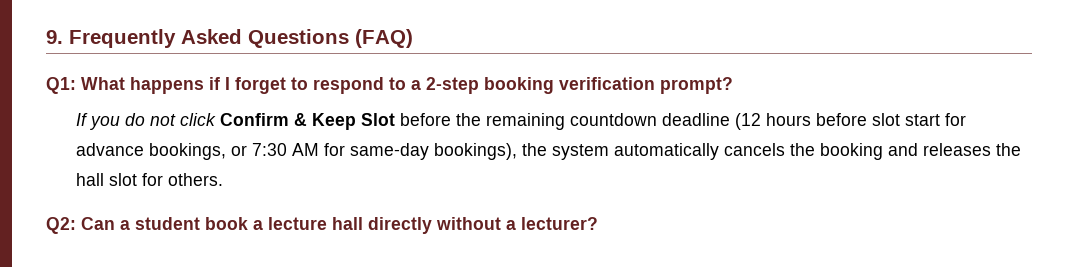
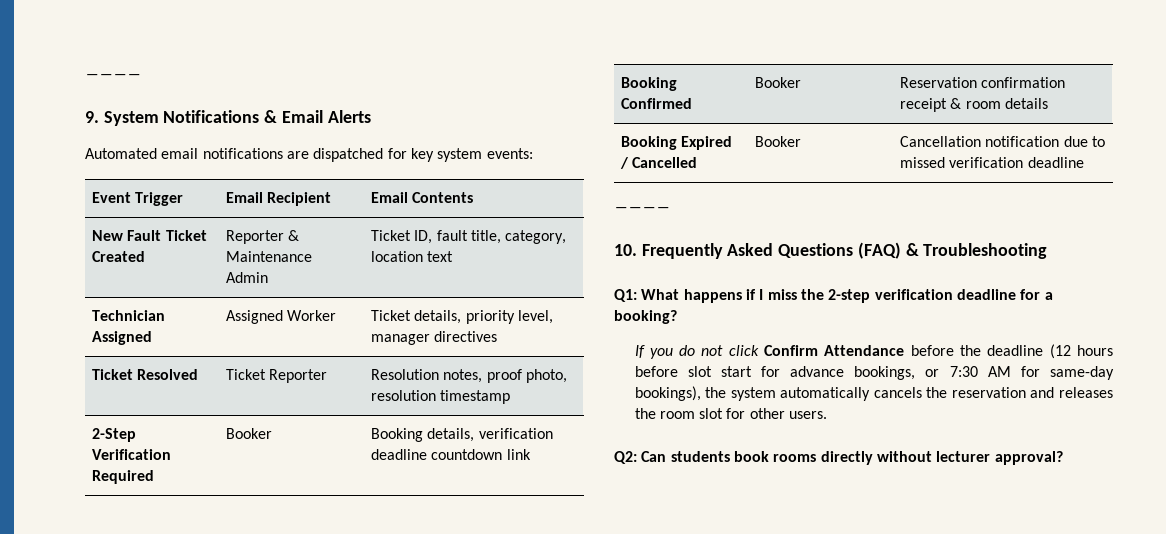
[46,30,63,44] 9. -> [85,74,141,79] [85,110,371,126] [85,148,533,162] [91,192,184,206] [225,192,332,206] [370,192,474,203] [91,230,207,241] [91,251,145,262] [225,230,300,244] [225,251,312,262] [225,272,268,283] [370,230,567,244] [370,251,454,262] [91,310,165,321] [91,331,152,345] [225,310,337,324] [370,310,553,324] [370,331,498,345] [91,369,199,380] [225,369,328,383] [370,369,567,383] [370,390,511,404] [91,428,136,442] [91,449,171,460] [91,470,154,484] [225,428,272,439] [370,428,553,442] [370,449,531,460] [620,77,677,91] [620,98,692,109] [754,77,801,88] [899,77,1066,88] [899,98,1048,112] [620,136,733,150] [619,157,698,169] [754,136,801,147] [899,136,1105,147] [899,157,1084,168] [614,207,670,212] [614,244,637,256] ―――― // 9. System Notifications & Email Alerts // Automated email notifications are dispatched for key system events: // Event Trigger | Email Recipient | Email Contents // New Fault Ticket Created | Reporter & Maintenance Admin | Ticket ID, fault title, category, location text // Technician Assigned | Assigned Worker | Ticket details, priority level, manager directives // Ticket Resolved | Ticket Reporter | Resolution notes, proof photo, resolution timestamp // 2-Step Verification Required | Booker | Booking details, verification deadline countdown link // Booking Confirmed | Booker | Reservation confirmation receipt & room details // Booking Expired / Cancelled | Booker | Cancellation notification due to missed verification deadline // ―――― // 10.
(413, 38) none -> [905,243,1048,259] & Troubleshooting
[235,77,733,94] forget to respond to a 2-step booking verification prompt? -> [767,289,1053,303] [614,310,677,324] miss the 2-step verification deadline for a booking?
[294,113,658,130] & Keep Slot before the remaining countdown -> [824,345,982,356] Attendance before the
[820,143,884,160] booking -> [951,387,1026,398] reservation
[76,173,105,186] hall -> [659,411,695,419] room
[168,173,224,186] others. -> [749,408,828,419] other users.
[120,217,598,234] a student book a lecture hall directly without a lecturer? -> [670,451,1063,465] students book rooms directly without lecturer approval?

